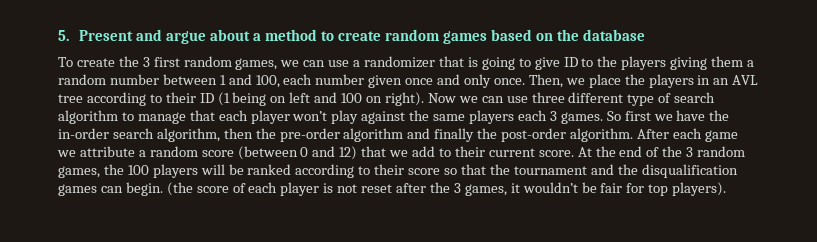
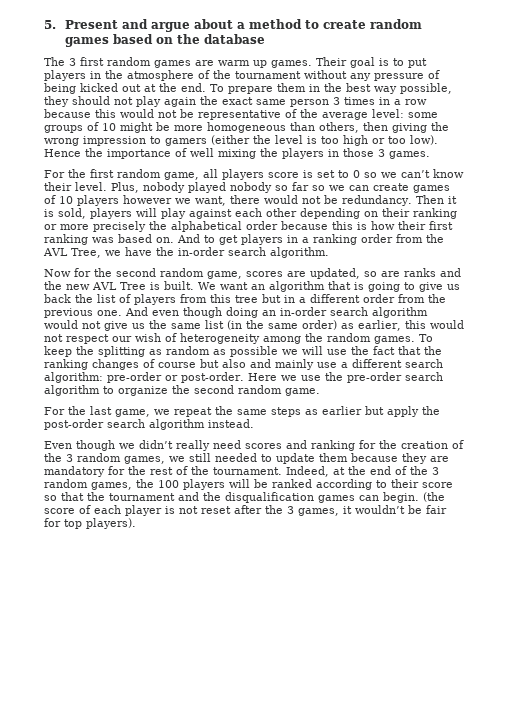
[58,56,436,70] To create the 3 first random games, we can use a randomizer -> [44,57,427,68] [44,70,440,81] [44,83,452,94] [44,96,427,107] [44,109,438,120] [44,122,449,133] [44,135,438,146] [44,148,430,159] [44,169,464,180] [44,182,450,193] [44,195,457,206] [44,208,457,219] [44,221,453,232] [44,234,444,245] [43,247,329,258] [44,268,461,279] [44,281,325,292] The 3 first random games are warm up games. Their goal is to put players in the atmosphere of the tournament without any pressure of being kicked out at the end. To prepare them in the best way possible, they should not play again the exact same person 3 times in a row because this would not be representative of the average level: some groups of 10 might be more homogeneous than others, then giving the wrong impression to gamers (either the level is too high or too low). Hence the importance of well mixing the players in those 3 games. // For the first random game, all players score is set to 0 so we can’t know their level. Plus, nobody played nobody so far so we can create games of 10 players however we want, there would not be redundancy. Then it is sold, players will play against each other depending on their ranking or more precisely the alphabetical order because this is how their first ranking was based on. And to get players in a ranking order from the AVL Tree, we have the in-order search algorithm. // Now for the second random game, scores are updated, so are ranks and the new AVL Tree is built. We want an algorithm
[563,56,755,70] [58,74,759,88] [58,92,716,106] [58,110,730,124] [58,128,738,142] [57,146,592,160] ID to the players giving them a random number between 1 and 100, each number given once and only once. Then, we place the players in an AVL tree according to their ID (1 being on left and 100 on right). Now we can use three different type of search algorithm to manage that each player won’t play against the same players each 3 games. So first we have the in-order search algorithm, then the pre-order algorithm and finally the post-order algorithm. After each game we attribute a random score (between 0 and 12) that we add to their current score. At -> [447,284,460,290] [44,294,446,305] [44,307,428,318] [44,320,464,331] [44,333,433,344] [44,346,442,357] [44,359,443,370] [44,372,443,383] [44,385,320,396] [44,406,440,417] [44,419,254,430] [44,440,464,451] [44,453,449,464] [44,466,345,477] us back the list of players from this tree but in a different order from the previous one. And even though doing an in-order search algorithm would not give us the same list (in the same order) as earlier, this would not respect our wish of heterogeneity among the random games. To keep the splitting as random as possible we will use the fact that the ranking changes of course but also and mainly use a different search algorithm: pre-order or post-order. Here we use the pre-order search algorithm to organize the second random game. // For the last game, we repeat the same steps as earlier but apply the post-order search algorithm instead. // Even though we didn’t really need scores and ranking for the creation of the 3 random games, we still needed to update them because they are mandatory for the rest of the tournament. Indeed, at

